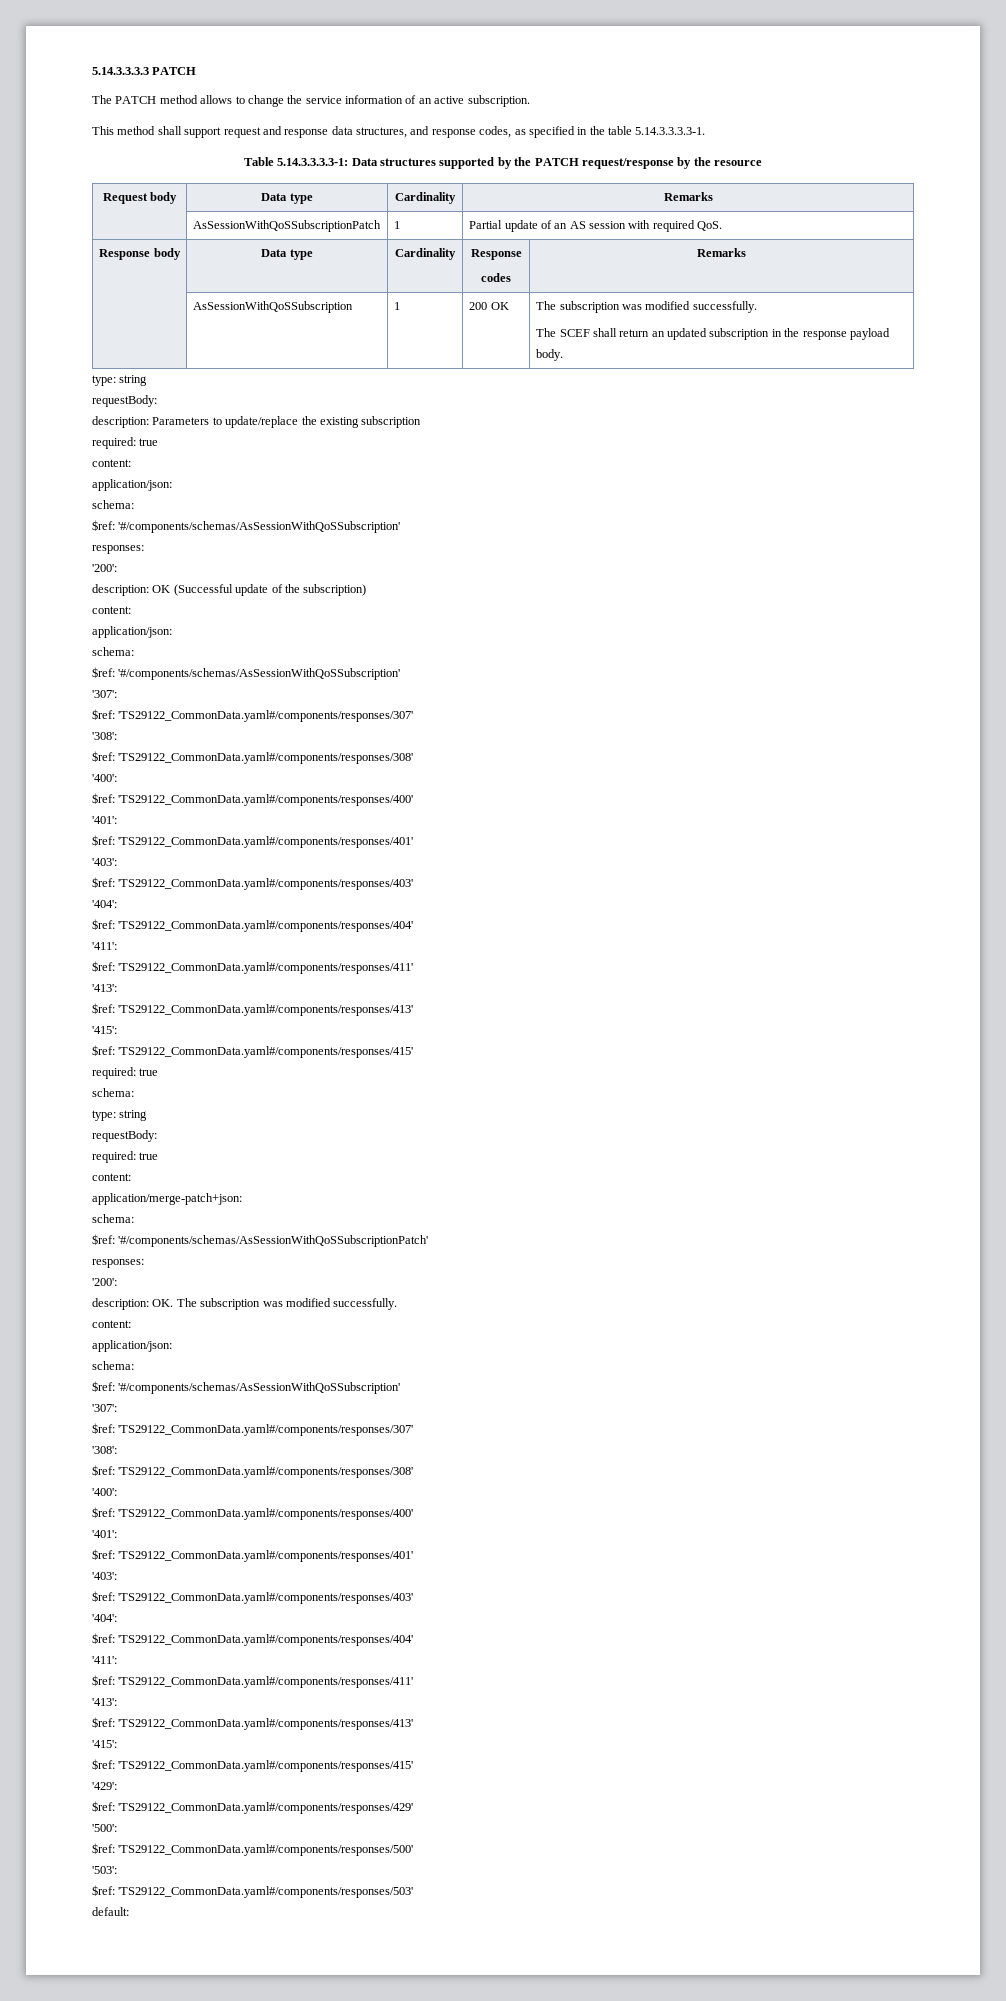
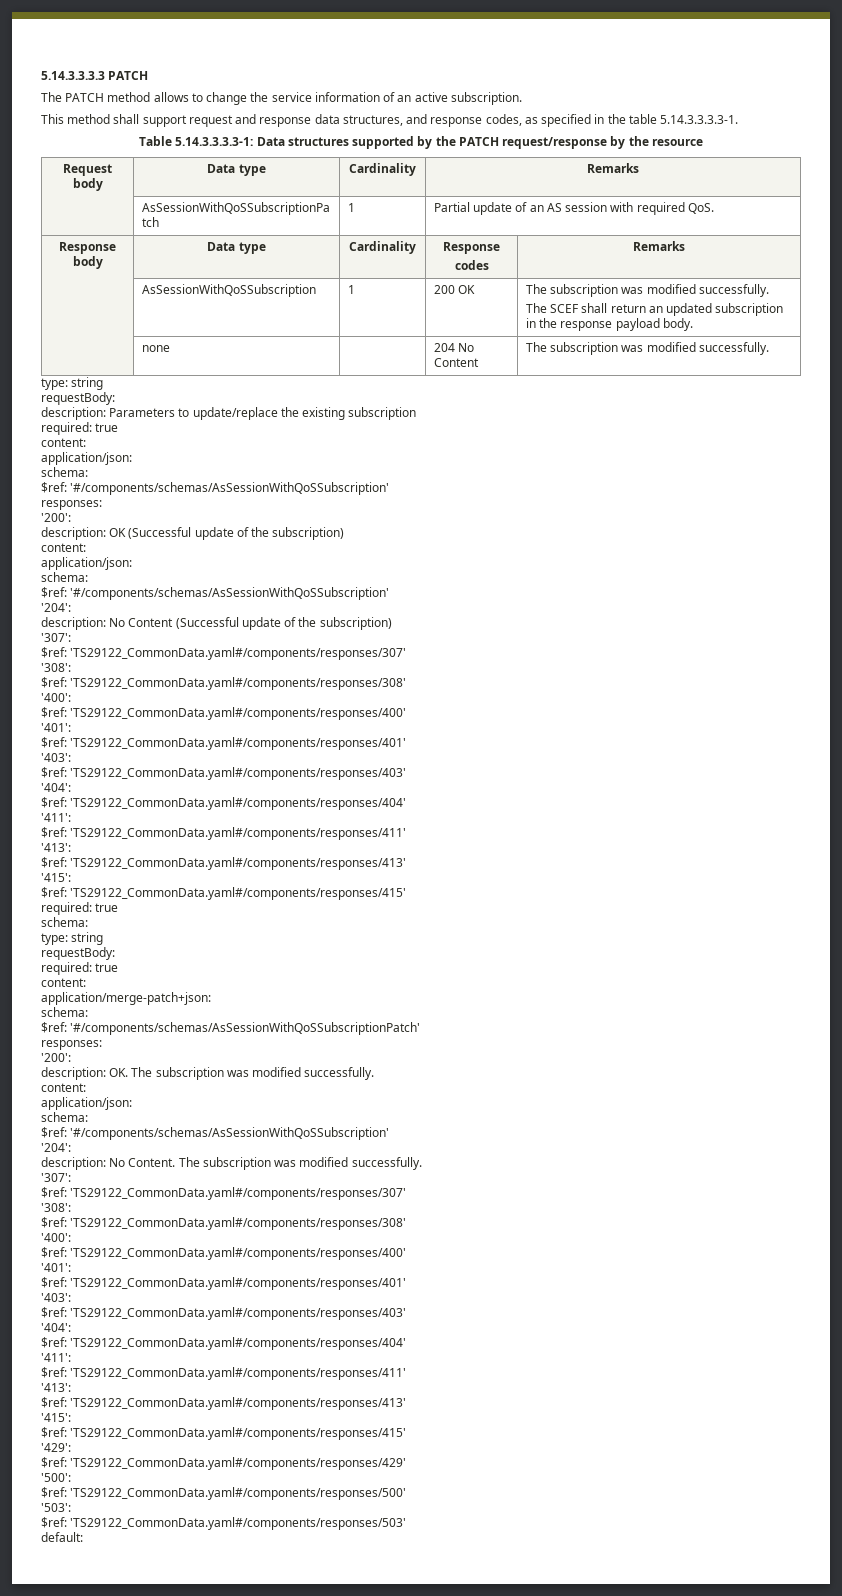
(564, 355) none -> [141,345,170,352] [433,343,475,352] [433,358,479,367] [525,342,769,355] // | none | | 204 No Content | The subscription was modified successfully.
(401, 674) none -> [41,603,71,612] [41,617,392,630] // '204': // description: No Content (Successful update of the subscription)
(401, 1388) none -> [41,1143,71,1152] [41,1157,422,1170] // '204': // description: No Content. The subscription was modified successfully.

